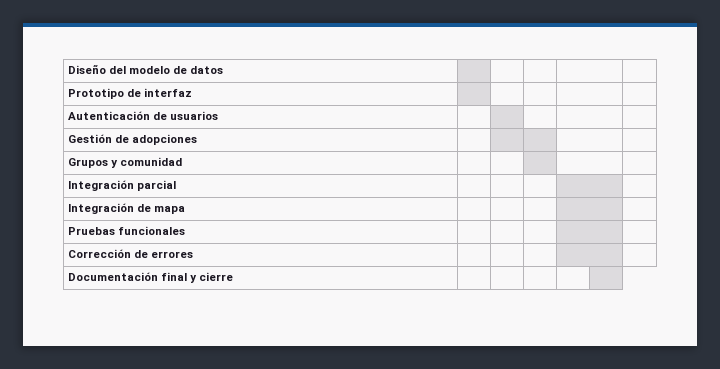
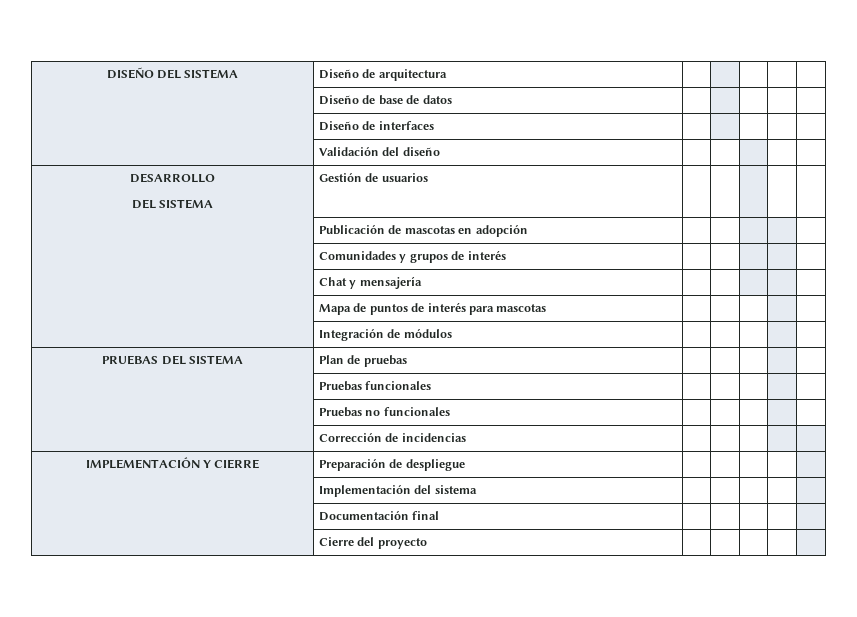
[67,64,224,74] [67,88,192,99] [67,111,218,120] [67,134,197,145] [67,157,182,168] [67,180,176,191] [67,203,185,214] [67,226,185,235] [67,249,193,258] [67,272,233,283] Diseño del modelo de datos | | | | | // Prototipo de interfaz | | | | | // Autenticación de usuarios | | | | | // Gestión de adopciones | | | | | // Grupos y comunidad | | | | | // Integración parcial | | | | | // Integración de mapa | | | | | // Pruebas funcionales | | | | | // Corrección de errores | | | | | // Documentación final y cierre -> [106,67,239,79] [319,69,447,81] [319,95,452,105] [319,121,434,131] [319,147,440,156] [130,173,215,183] [131,199,214,209] [319,173,428,182] [319,225,528,237] [319,251,506,263] [319,276,422,289] [319,303,547,315] [319,329,452,341] [102,355,243,365] [319,355,407,367] [319,381,432,391] [319,407,450,417] [319,433,466,442] [85,457,260,469] [319,459,465,471] [319,485,477,497] [319,511,440,521] [319,537,427,549] DISEÑO DEL SISTEMA | Diseño de arquitectura | | | | | // | Diseño de base de datos | | | | | // | Diseño de interfaces | | | | | // | Validación del diseño | | | | | // DESARROLLO // DEL SISTEMA | Gestión de usuarios | | | | | // | Publicación de mascotas en adopción | | | | | // | Comunidades y grupos de interés | | | | | // | Chat y mensajería | | | | | // | Mapa de puntos de interés para mascotas | | | | | // | Integración de módulos | | | | | // PRUEBAS DEL SISTEMA | Plan de pruebas | | | | | // | Pruebas funcionales | | | | | // | Pruebas no funcionales | | | | | // | Corrección de incidencias | | | | | // IMPLEMENTACIÓN Y CIERRE | Preparación de despliegue | | | | | // | Implementación del sistema | | | | | // | Documentación final | | | | | // | Cierre del proyecto

